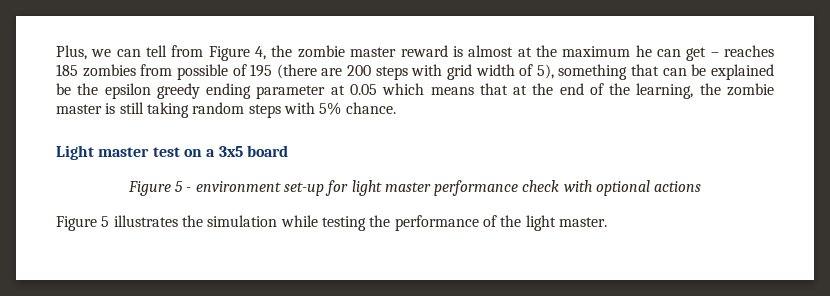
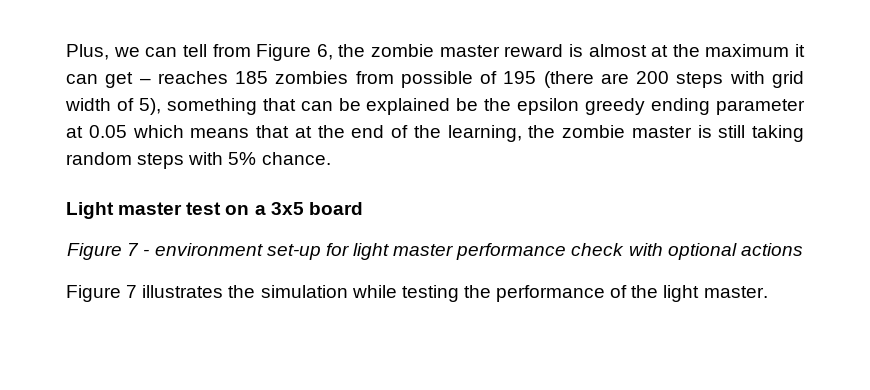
[255,46,267,60] 4, -> [316,44,333,60] 6,
[635,45,652,57] he -> [795,44,805,57] it
[174,181,183,192] 5 -> [127,243,140,256] 7
[101,216,110,227] 5 -> [126,285,138,298] 7

